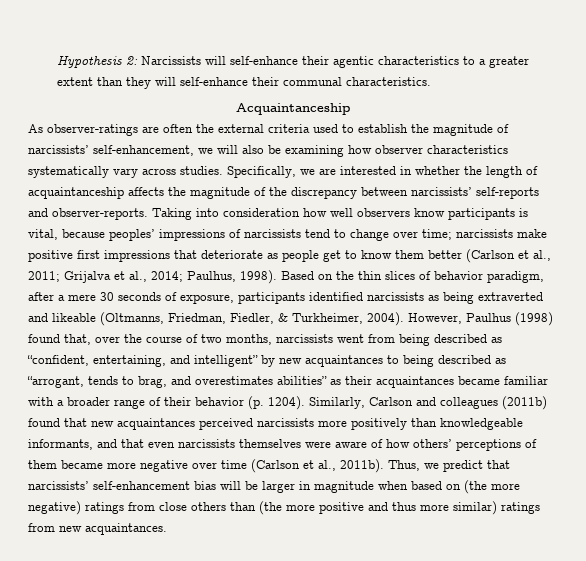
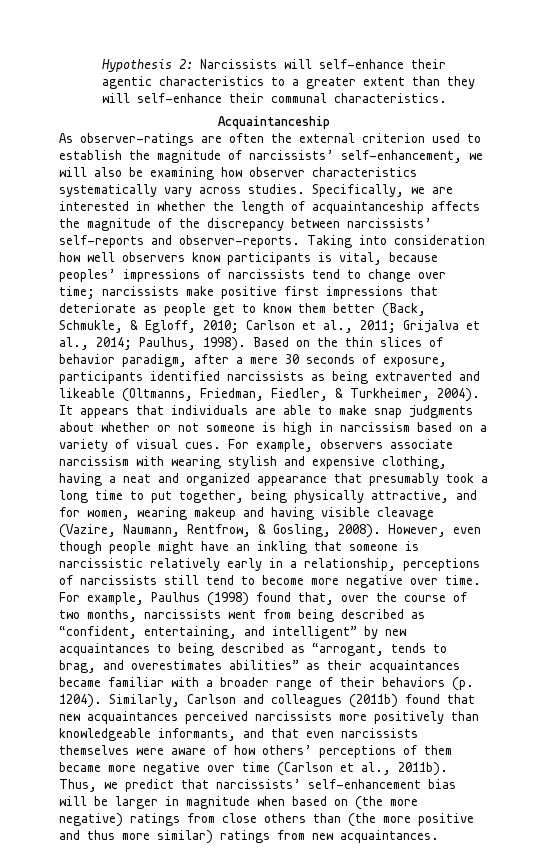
[268,124,310,133] criteria -> [362,133,425,143] criterion
[466,249,515,263] (Carlson -> [382,303,426,317] [59,320,295,333] (Back, Schmukle, & Egloff, 2010; Carlson
[408,313,462,324] However, -> [59,405,473,418] [59,422,487,435] [59,439,453,452] [59,456,447,469] [59,473,488,486] [59,490,477,503] [59,507,434,520] [59,524,481,538] [59,541,419,554] [59,558,480,571] [59,575,481,588] [59,592,144,605] It appears that individuals are able to make snap judgments about whether or not someone is high in narcissism based on a variety of visual cues. For example, observers associate narcissism with wearing stylish and expensive clothing, having a neat and organized appearance that presumably took a long time to put together, being physically attractive, and for women, wearing makeup and having visible cleavage (Vazire, Naumann, Rentfrow, & Gosling, 2008). However, even though people might have an inkling that someone is narcissistic relatively early in a relationship, perceptions of narcissists still tend to become more negative over time. For example,
[195,397,244,406] behavior -> [382,677,445,687] behaviors

